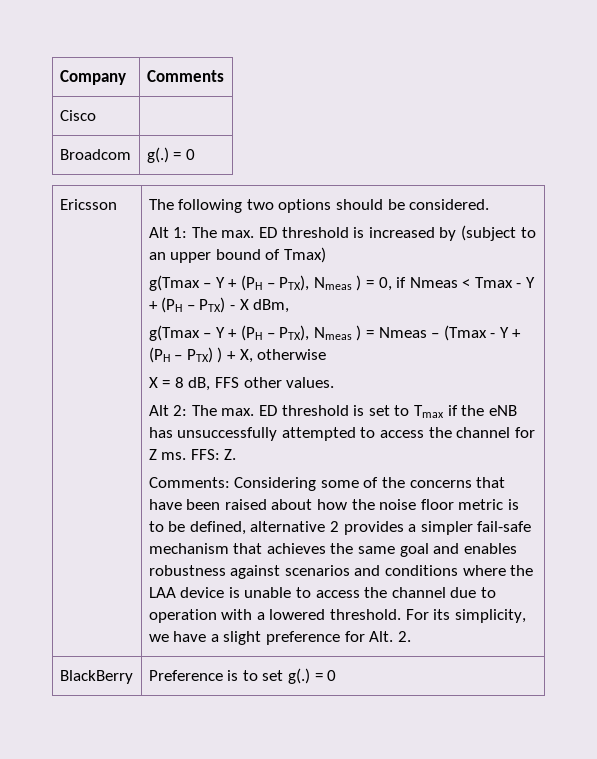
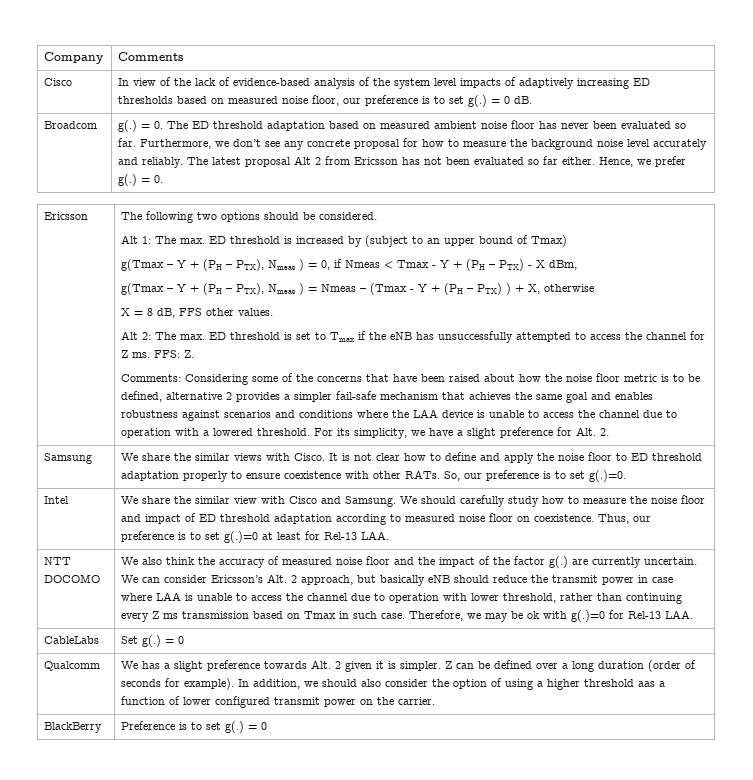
[59,149,131,160] [146,147,195,163] // Broadcom | g(.) = 0 -> [118,77,651,89] [118,95,533,107] [44,121,98,129] [118,120,687,132] [118,138,708,150] [118,156,687,168] [118,174,164,186] In view of the lack of evidence-based analysis of the system level impacts of adaptively increasing ED thresholds based on measured noise floor, our preference is to set g(.) = 0 dB. // Broadcom | g(.) = 0. The ED threshold adaptation based on measured ambient noise floor has never been evaluated so far. Furthermore, we don’t see any concrete proposal for how to measure the background noise level accurately and reliably. The latest proposal Alt 2 from Ericsson has not been evaluated so far either. Hence, we prefer g(.) = 0.
(411, 636) none -> [44,453,93,464] [121,452,703,464] [121,470,627,482] [44,496,70,504] [121,495,706,507] [121,513,652,525] [121,531,390,543] [44,557,72,565] [44,574,101,583] [121,556,698,568] [121,574,674,586] [121,592,683,604] [121,610,694,622] [44,636,100,644] [121,635,185,647] [44,661,101,671] [121,660,697,672] [121,678,666,690] [121,696,436,708] // Samsung | We share the similar views with Cisco. It is not clear how to define and apply the noise floor to ED threshold adaptation properly to ensure coexistence with other RATs. So, our preference is to set g(.)=0. // Intel | We share the similar view with Cisco and Samsung. We should carefully study how to measure the noise floor and impact of ED threshold adaptation according to measured noise floor on coexistence. Thus, our preference is to set g(.)=0 at least for Rel-13 LAA. // NTT DOCOMO | We also think the accuracy of measured noise floor and the impact of the factor g(.) are currently uncertain. We can consider Ericsson’s Alt. 2 approach, but basically eNB should reduce the transmit power in case where LAA is unable to access the channel due to operation with lower threshold, rather than continuing every Z ms transmission based on Tmax in such case. Therefore, we may be ok with g(.)=0 for Rel-13 LAA. // CableLabs | Set g(.) = 0 // Qualcomm | We has a slight preference towards Alt. 2 given it is simpler. Z can be defined over a long duration (order of seconds for example). In addition, we should also consider the option of using a higher threshold aas a function of lower configured transmit power on the carrier.

